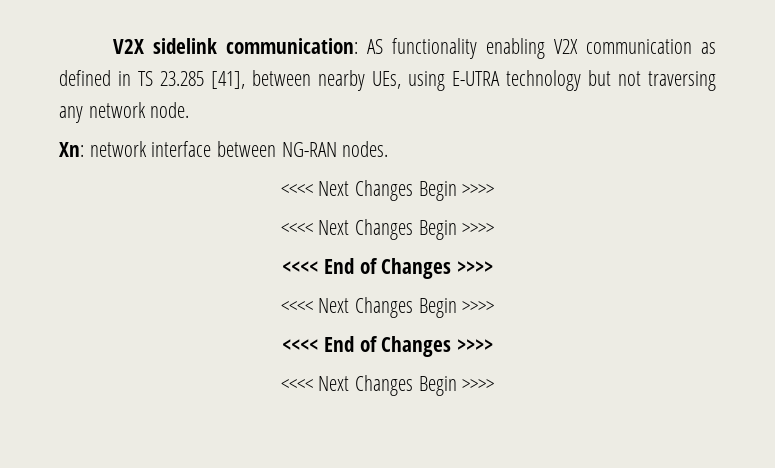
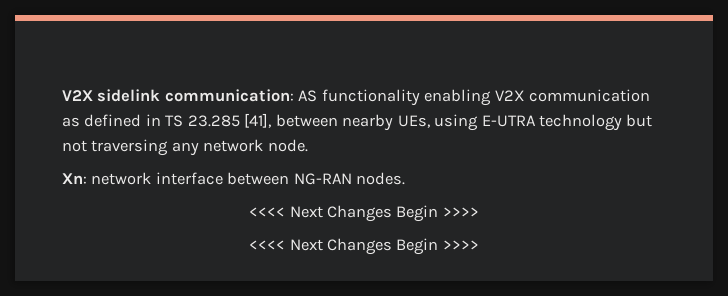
[282,258,493,279] [280,297,495,318] [282,336,493,357] [280,375,495,396] // <<<< End of Changes >>>> // <<<< Next Changes Begin >>>> // <<<< End of Changes >>>> // <<<< Next Changes Begin >>>> -> (479, 245) none

